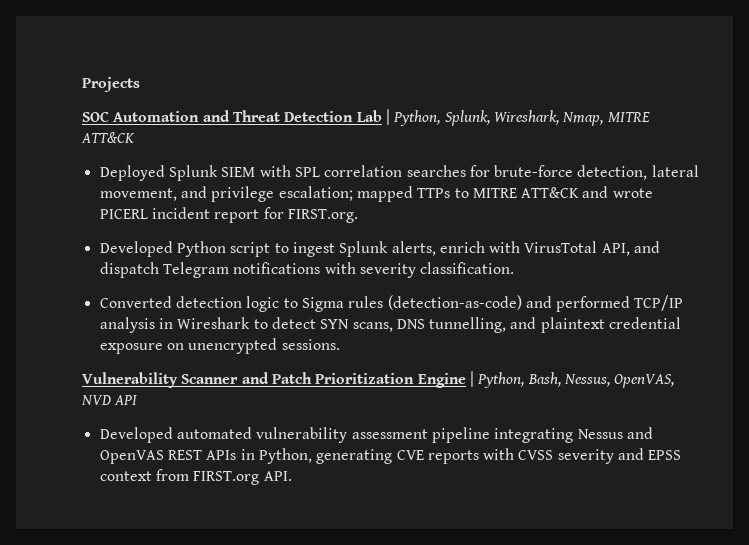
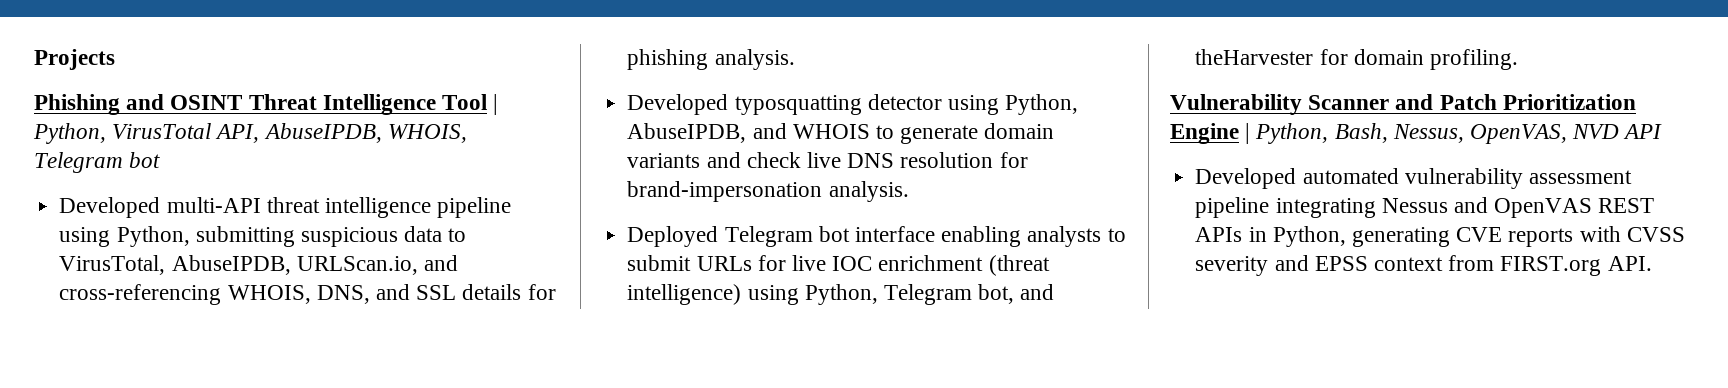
[82,109,650,126] [81,132,135,143] [99,165,699,181] [99,186,653,202] [99,207,358,223] [99,241,661,257] [99,262,515,278] [99,295,684,312] [99,317,682,333] [99,338,340,354] SOC Automation and Threat Detection Lab | Python, Splunk, Wireshark, Nmap, MITRE ATT&CK // Deployed Splunk SIEM with SPL correlation searches for brute-force detection, lateral movement, and privilege escalation; mapped TTPs to MITRE ATT&CK and wrote PICERL incident report for FIRST.org. // Developed Python script to ingest Splunk alerts, enrich with VirusTotal API, and dispatch Telegram notifications with severity classification. // Converted detection logic to Sigma rules (detection-as-code) and performed TCP/IP analysis in Wireshark to detect SYN scans, DNS tunnelling, and plaintext credential exposure on unencrypted sessions. -> [34,94,499,115] [33,123,467,144] [34,152,161,173] [59,197,512,218] [59,226,467,247] [59,255,458,275] [59,284,556,305] [627,49,795,70] [627,94,1079,115] [627,123,1055,144] [627,152,1028,168] [627,181,909,202] [627,226,1126,247] [627,255,1050,276] [627,284,1055,305] [1195,49,1518,70] Phishing and OSINT Threat Intelligence Tool | Python, VirusTotal API, AbuseIPDB, WHOIS, Telegram bot // Developed multi-API threat intelligence pipeline using Python, submitting suspicious data to VirusTotal, AbuseIPDB, URLScan.io, and cross-referencing WHOIS, DNS, and SSL details for phishing analysis. // Developed typosquatting detector using Python, AbuseIPDB, and WHOIS to generate domain variants and check live DNS resolution for brand-impersonation analysis. // Deployed Telegram bot interface enabling analysts to submit URLs for live IOC enrichment (threat intelligence) using Python, Telegram bot, and theHarvester for domain profiling.

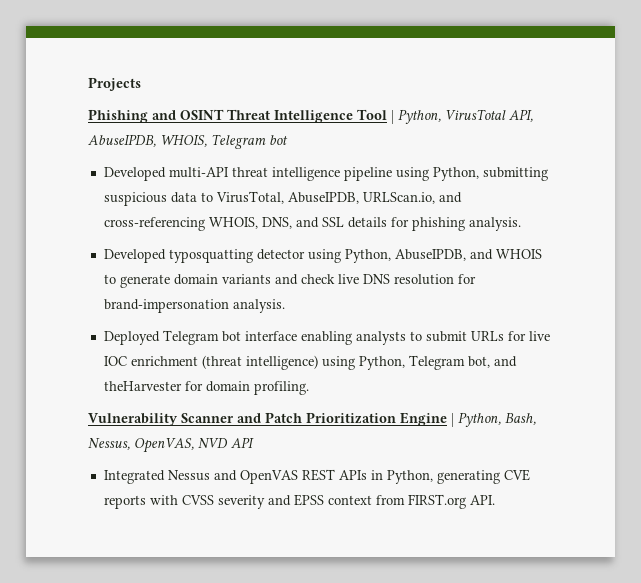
[1195,168,1632,189] [1195,197,1376,218] Developed automated vulnerability assessment pipeline integrating -> [103,470,165,484] Integrated

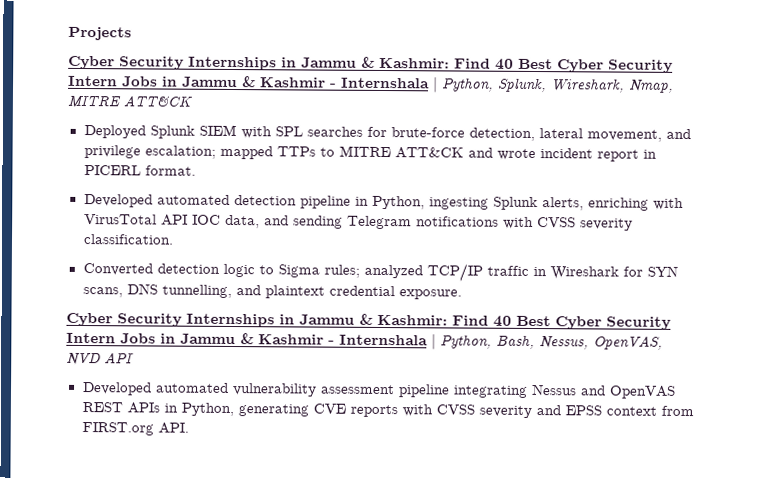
[88,109,533,124] [88,134,288,149] [103,167,548,181] [103,191,462,206] [103,217,521,231] [103,249,542,263] [103,274,476,288] [103,299,285,313] [103,330,550,345] [103,355,517,370] [103,381,309,395] [88,412,447,426] Phishing and OSINT Threat Intelligence Tool | Python, VirusTotal API, AbuseIPDB, WHOIS, Telegram bot // Developed multi-API threat intelligence pipeline using Python, submitting suspicious data to VirusTotal, AbuseIPDB, URLScan.io, and cross-referencing WHOIS, DNS, and SSL details for phishing analysis. // Developed typosquatting detector using Python, AbuseIPDB, and WHOIS to generate domain variants and check live DNS resolution for brand-impersonation analysis. // Deployed Telegram bot interface enabling analysts to submit URLs for live IOC enrichment (threat intelligence) using Python, Telegram bot, and theHarvester for domain profiling. // Vulnerability Scanner and Patch Prioritization Engine -> [68,55,673,73] [68,75,674,93] [67,95,192,108] [83,124,691,142] [83,145,657,162] [83,165,196,176] [83,194,684,211] [83,214,633,231] [82,234,174,245] [82,263,678,282] [82,283,462,300] [66,312,671,330] [66,332,428,346] Cyber Security Internships in Jammu & Kashmir: Find 40 Best Cyber Security Intern Jobs in Jammu & Kashmir - Internshala | Python, Splunk, Wireshark, Nmap, MITRE ATT&CK // Deployed Splunk SIEM with SPL searches for brute-force detection, lateral movement, and privilege escalation; mapped TTPs to MITRE ATT&CK and wrote incident report in PICERL format. // Developed automated detection pipeline in Python, ingesting Splunk alerts, enriching with VirusTotal API IOC data, and sending Telegram notifications with CVSS severity classification. // Converted detection logic to Sigma rules; analyzed TCP/IP traffic in Wireshark for SYN scans, DNS tunnelling, and plaintext credential exposure. // Cyber Security Internships in Jammu & Kashmir: Find 40 Best Cyber Security Intern Jobs in Jammu & Kashmir - Internshala
[103,470,165,484] Integrated -> [81,382,528,398] Developed automated vulnerability assessment pipeline integrating

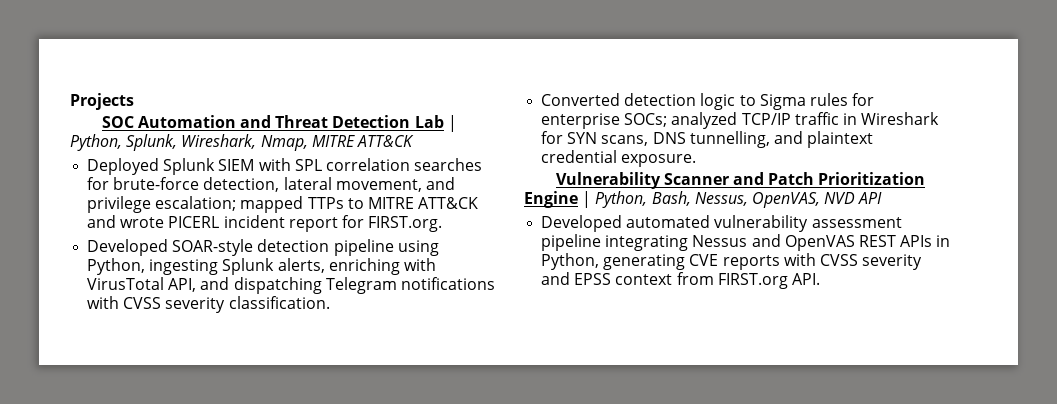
[68,55,673,73] [68,75,430,89] Cyber Security Internships in Jammu & Kashmir: Find 40 Best Cyber Security Intern Jobs in Jammu & Kashmir - Internshala -> [101,115,444,128] SOC Automation and Threat Detection Lab
(303, 131) none -> [325,158,410,171] correlation
(536, 154) none -> [168,216,220,228] PICERL
[642,149,657,159] [83,165,196,176] [83,194,230,208] in PICERL format. // Developed automated -> [341,215,443,232] [87,239,254,256] for FIRST.org. // Developed SOAR-style
[354,196,369,206] in -> [397,240,439,256] using
[160,214,343,229] API IOC data, and sending -> [168,277,322,294] API, and dispatching
[323,264,360,278] rules; -> [809,93,875,106] [541,113,668,129] rules for enterprise SOCs;
[66,312,671,330] [66,332,428,346] Cyber Security Internships in Jammu & Kashmir: Find 40 Best Cyber Security Intern Jobs in Jammu & Kashmir - Internshala -> [555,172,926,189] [524,191,578,208] Vulnerability Scanner and Patch Prioritization Engine

